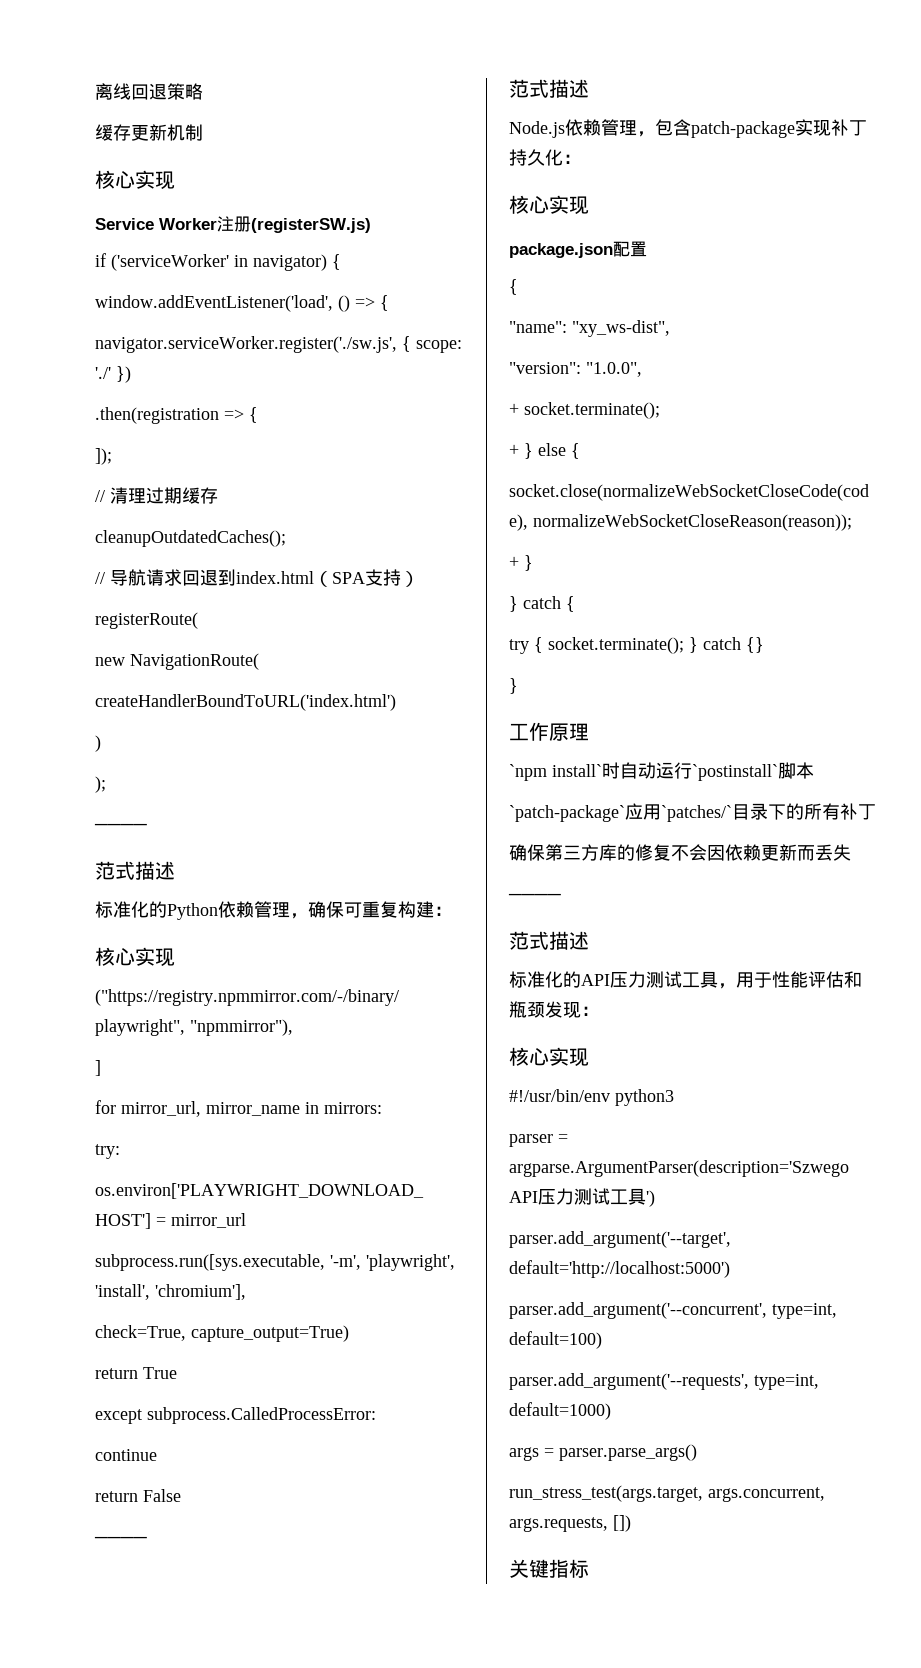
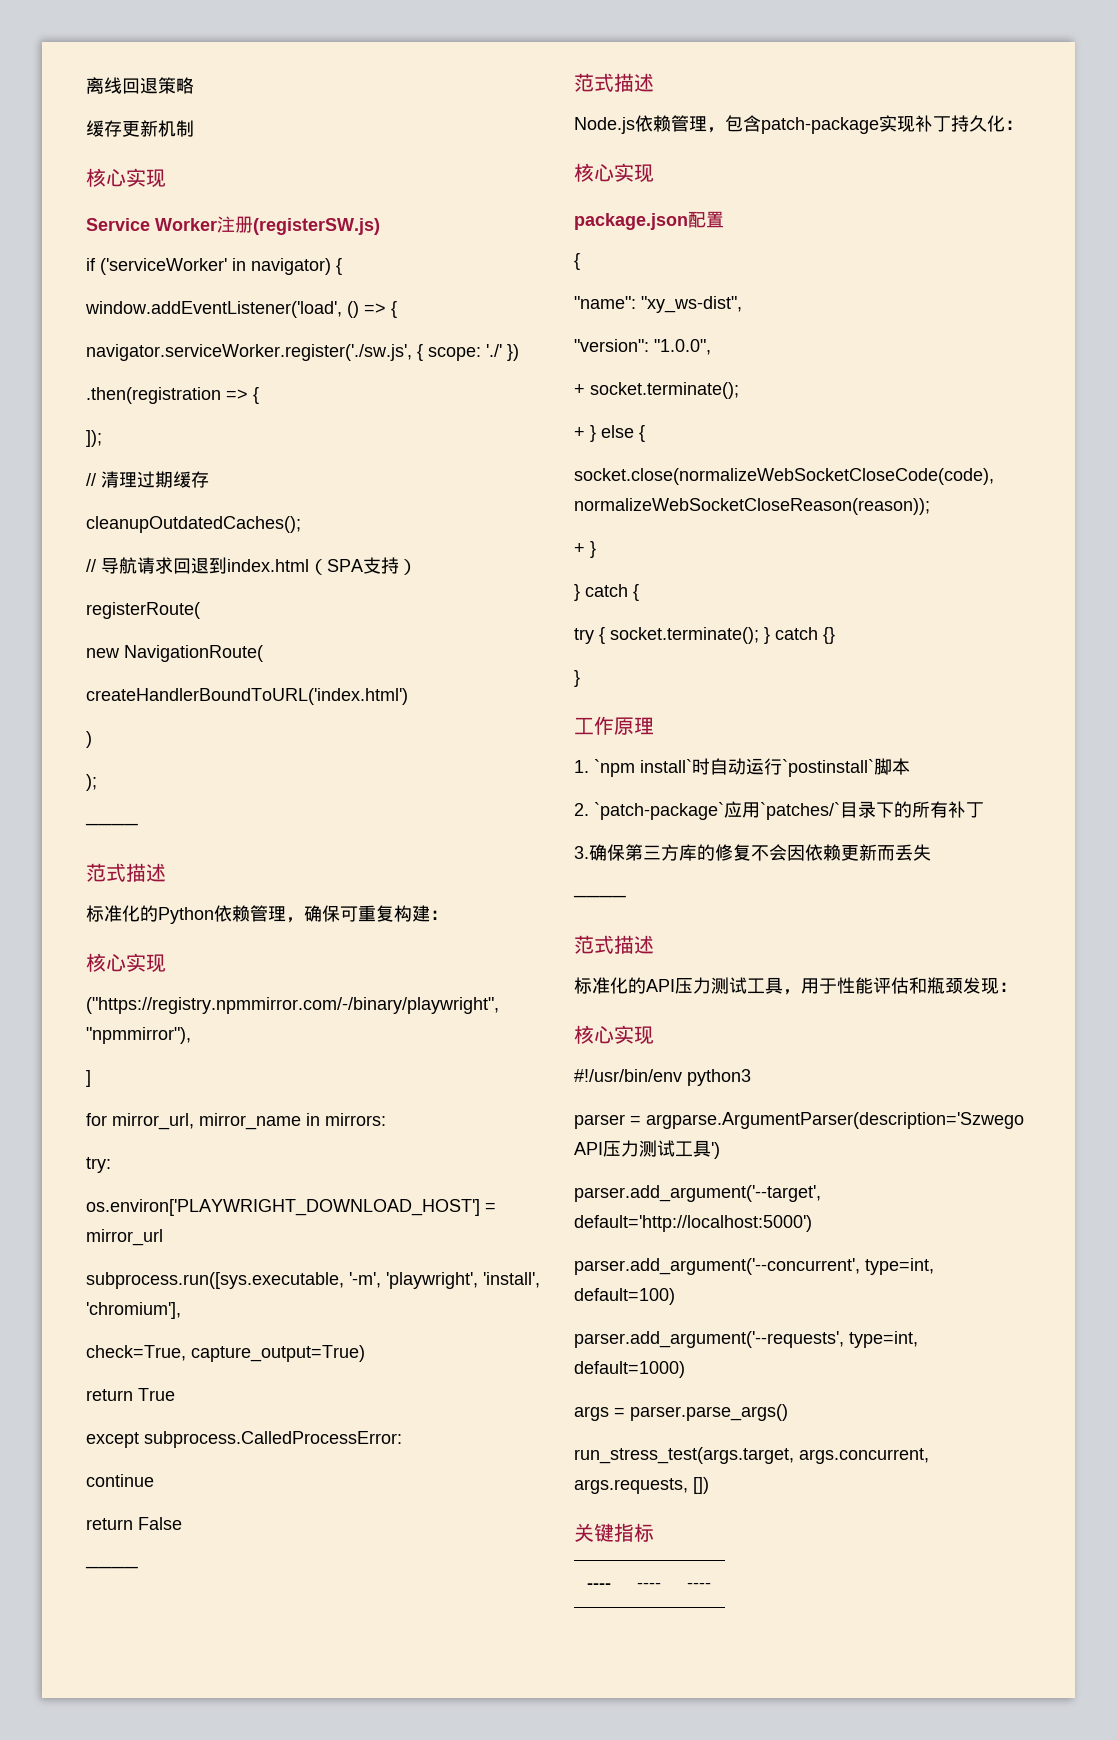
(589, 732) none -> [574,760,589,773] 1.
(814, 770) none -> [574,803,589,816] 2.
(876, 812) none -> [574,846,589,859] 3.
(589, 1568) none -> [586,1583,611,1589] [636,1582,661,1589] [686,1582,711,1589] // ---- | ---- | ----

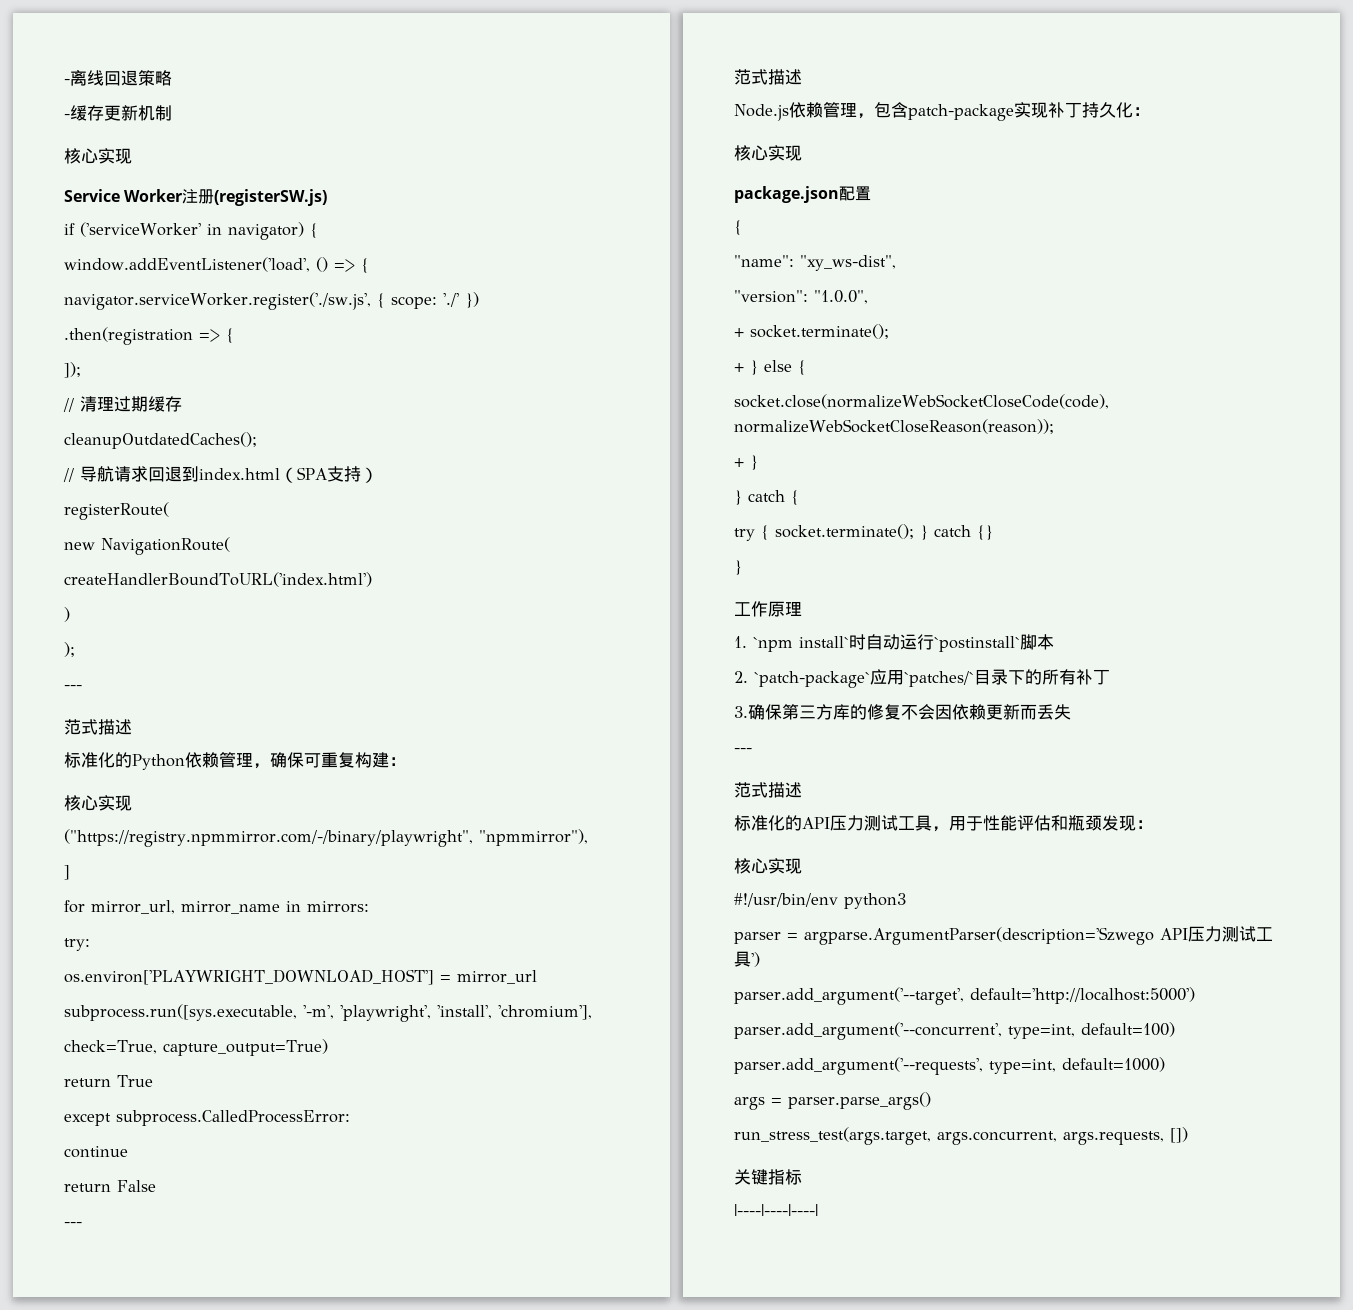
(86, 85) none -> [64,79,70,84] -
(194, 85) none -> [64,114,70,119] -
[85,823,138,830] ──── -> [64,685,82,690] ---
[85,1566,138,1573] ──── -> [64,1222,82,1227] ---
[573,895,626,902] ──── -> [734,748,752,753] ---
[586,1583,611,1589] [636,1582,661,1589] [686,1582,711,1589] // ---- | ---- | ---- -> [734,1204,818,1216] // |----|----|----|

